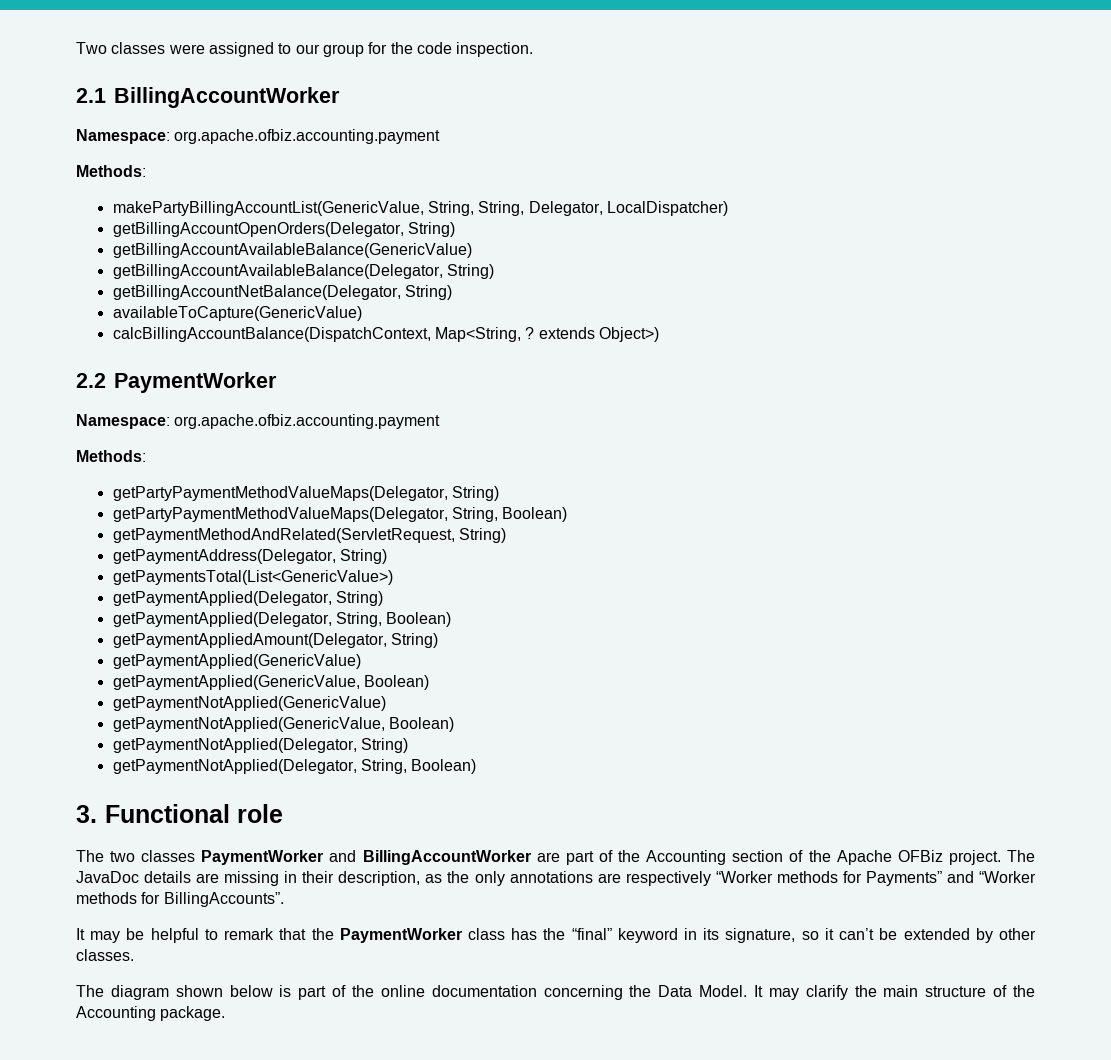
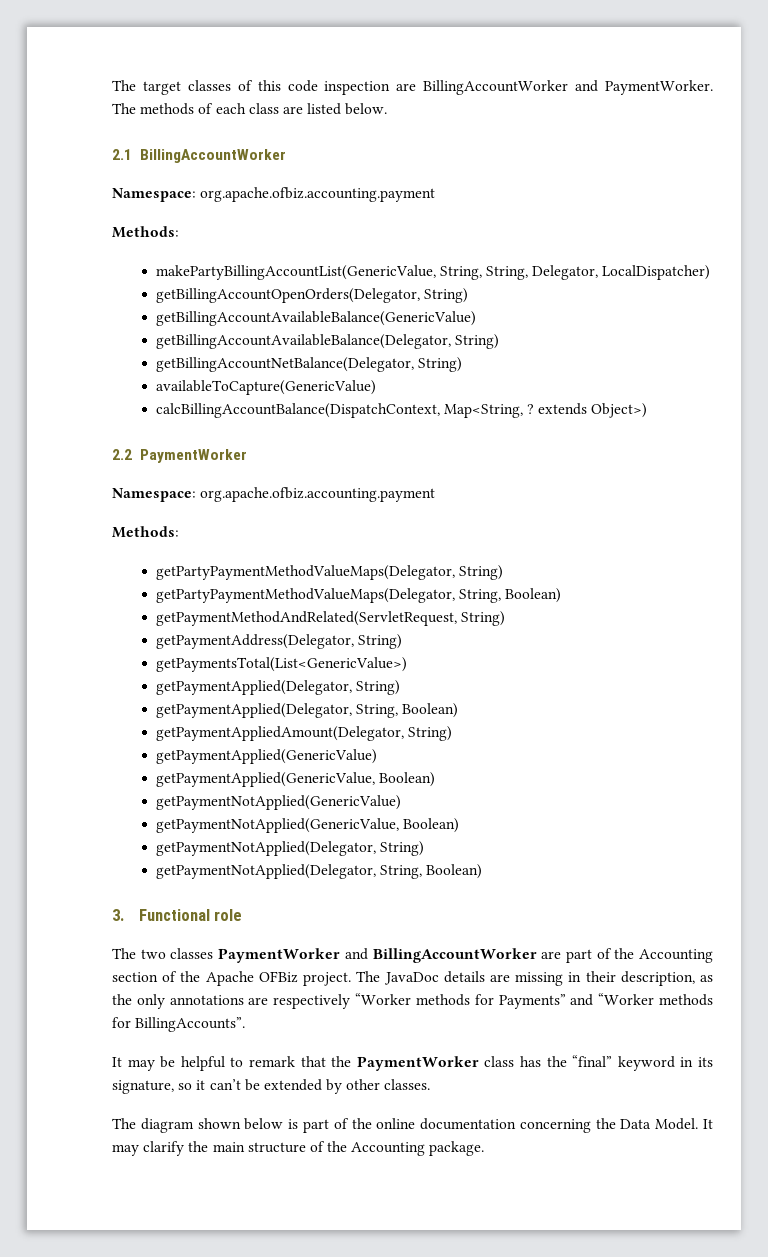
[76,42,534,57] Two classes were assigned to our group for the code inspection. -> [112,80,713,95] [112,103,388,115] The target classes of this code inspection are BillingAccountWorker and PaymentWorker. The methods of each class are listed below.

